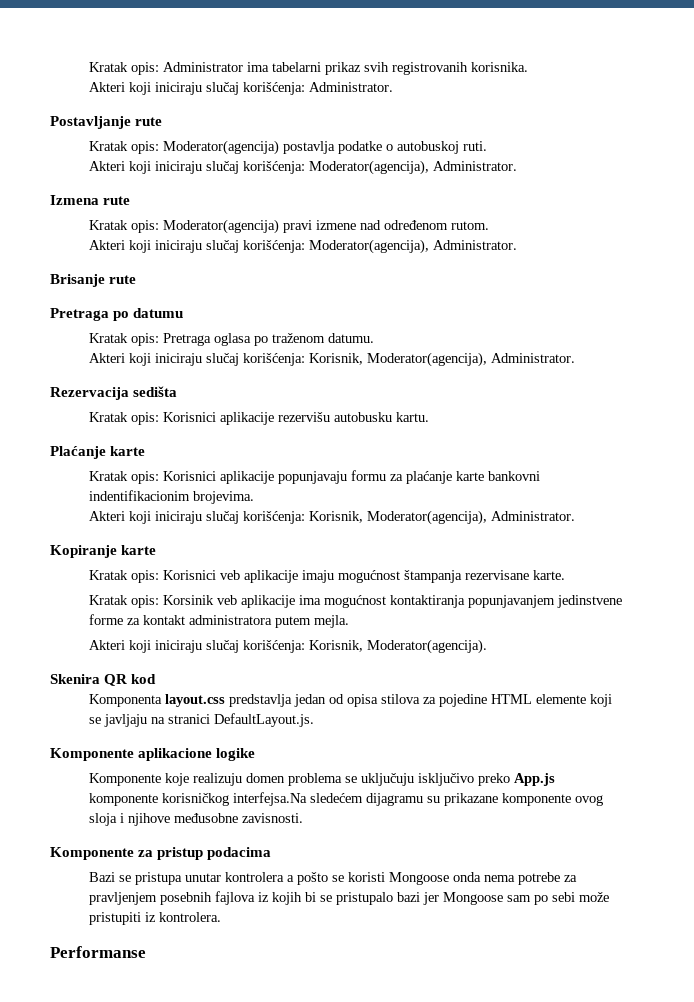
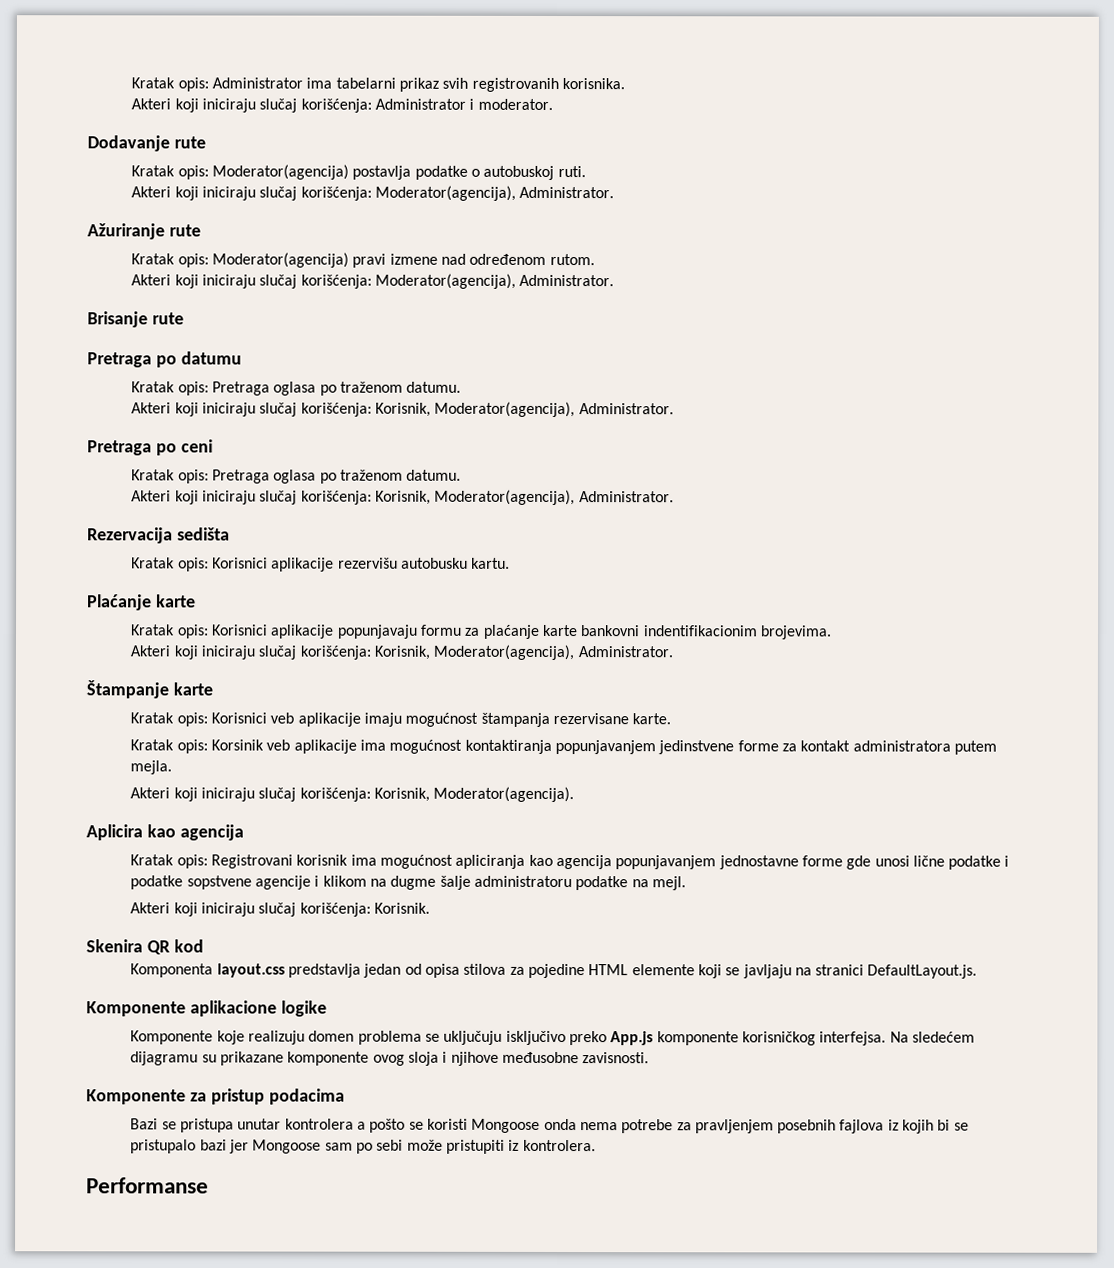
[309,82,394,92] [50,116,131,129] Administrator. // Postavljanje -> [374,98,553,110] [87,135,170,152] Administrator i moderator. // Dodavanje
[50,195,99,205] Izmena -> [87,223,165,240] Ažuriranje
(576, 358) none -> [87,439,213,456] [131,469,462,484] [131,489,674,506] // Pretraga po ceni // Kratak opis: Pretraga oglasa po traženom datumu. // Akteri koji iniciraju slučaj korišćenja: Korisnik, Moderator(agencija), Administrator.
[50,545,117,558] Kopiranje -> [86,680,169,699] Štampanje
(488, 646) none -> [86,824,244,841] [130,854,1010,870] [130,875,686,891] [130,902,430,917] // Aplicira kao agencija // Kratak opis: Registrovani korisnik ima mogućnost apliciranja kao agencija popunjavanjem jednostavne forme gde unosi lične podatke i podatke sopstvene agencije i klikom na dugme šalje administratoru podatke na mejl. // Akteri koji iniciraju slučaj korišćenja: Korisnik.
[233,792,308,806] interfejsa.Na -> [819,1031,909,1046] interfejsa. Na

